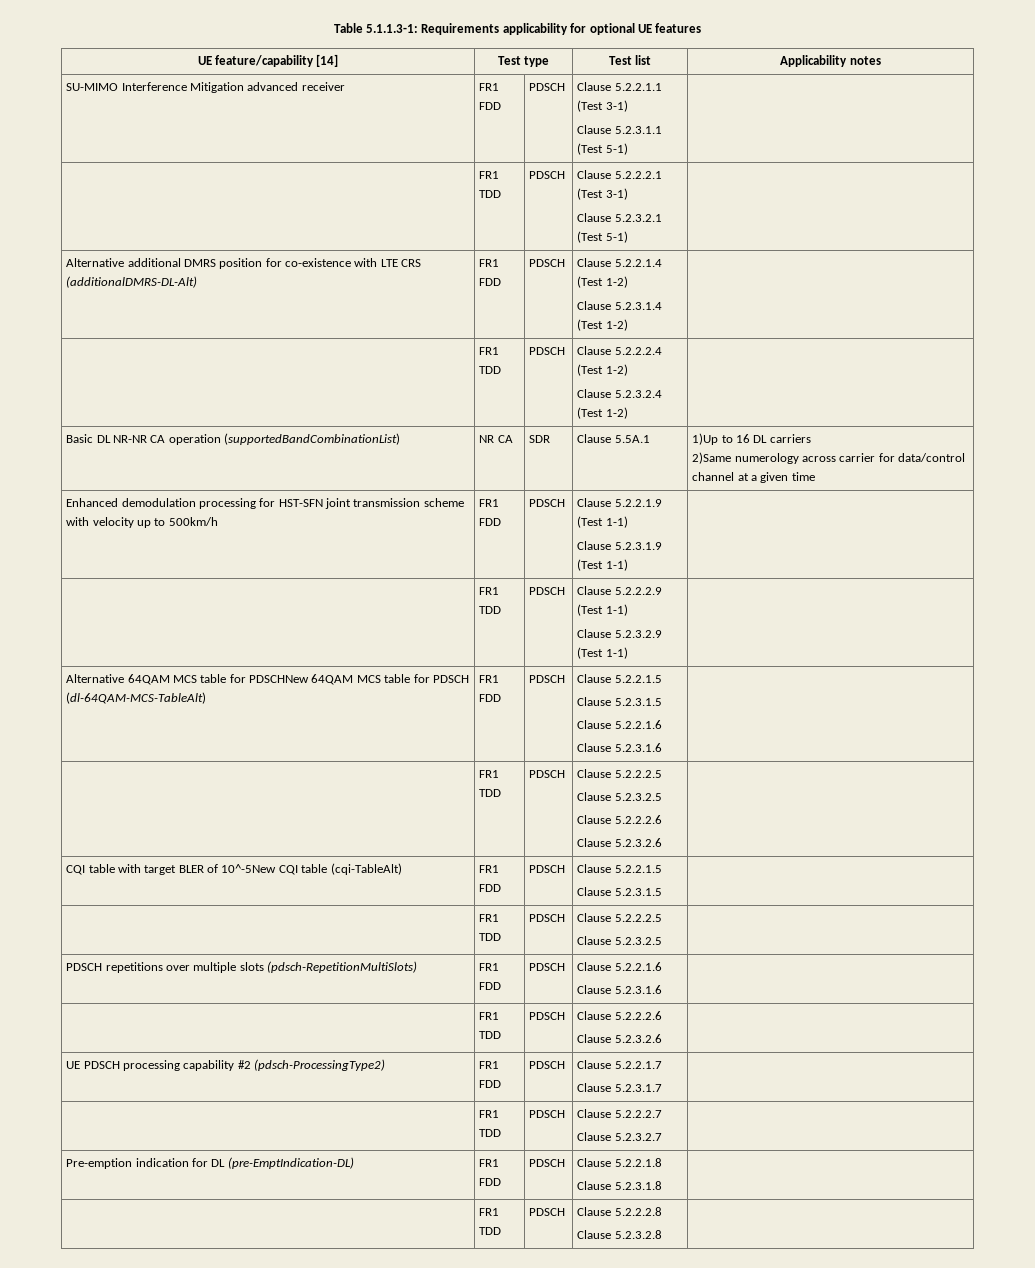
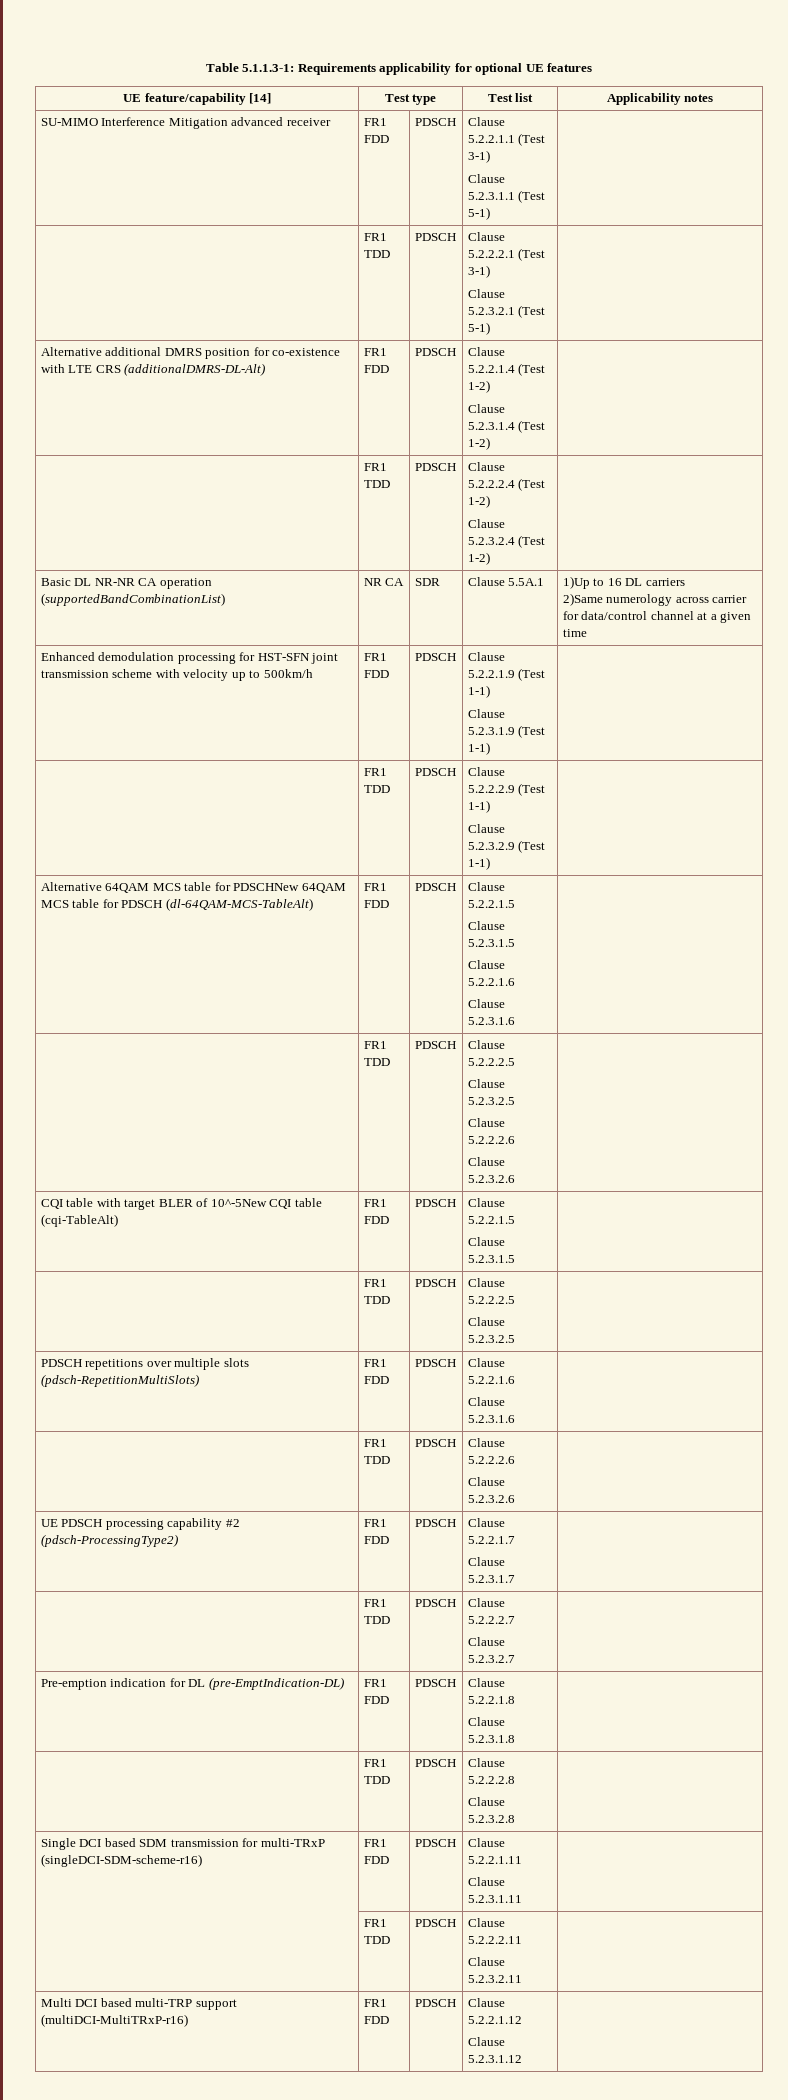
(662, 1234) none -> [40,1838,325,1850] [40,1854,202,1867] [363,1839,387,1847] [363,1856,389,1864] [414,1839,456,1847] [467,1838,505,1847] [467,1856,522,1864] [467,1877,505,1886] [467,1895,522,1903] [363,1919,387,1927] [363,1936,390,1944] [414,1919,456,1927] [467,1918,505,1927] [467,1936,522,1944] [467,1957,505,1966] [467,1975,522,1983] [40,1998,237,2010] [40,2014,188,2027] [363,1999,387,2007] [363,2016,389,2024] [414,1999,456,2007] [467,1998,505,2007] [467,2016,522,2024] [467,2037,505,2046] [467,2055,522,2063] // Single DCI based SDM transmission for multi-TRxP (singleDCI-SDM-scheme-r16) | FR1 FDD | PDSCH | Clause 5.2.2.1.11 // Clause 5.2.3.1.11 | // | FR1 TDD | PDSCH | Clause 5.2.2.2.11 // Clause 5.2.3.2.11 | // Multi DCI based multi-TRP support (multiDCI-MultiTRxP-r16) | FR1 FDD | PDSCH | Clause 5.2.2.1.12 // Clause 5.2.3.1.12 |

